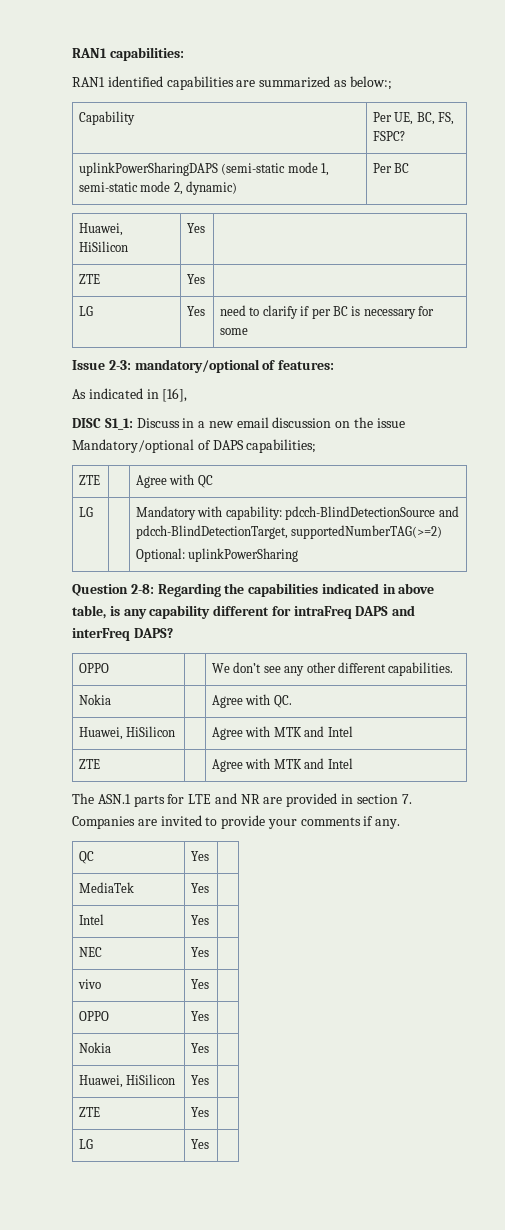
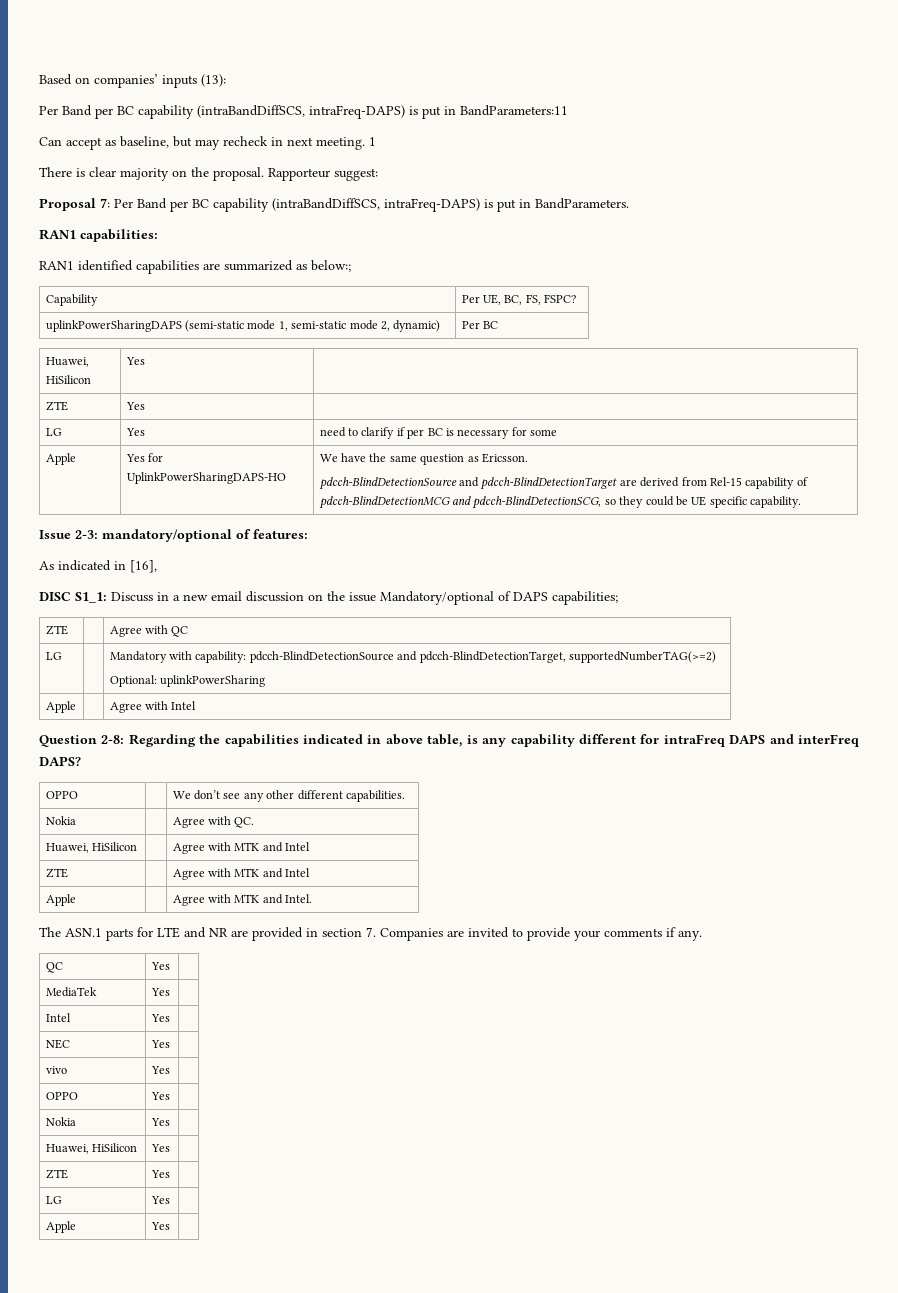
(72, 53) none -> [39,74,226,88] [39,105,568,119] [39,136,376,150] [39,167,378,181] [39,198,629,212] Based on companies’ inputs (13): // Per Band per BC capability (intraBandDiffSCS, intraFreq-DAPS) is put in BandParameters:11 // Can accept as baseline, but may recheck in next meeting. 1 // There is clear majority on the proposal. Rapporteur suggest: // Proposal 7: Per Band per BC capability (intraBandDiffSCS, intraFreq-DAPS) is put in BandParameters. //
(249, 331) none -> [45,453,76,465] [125,453,164,462] [126,472,286,484] [319,453,528,465] [318,477,808,490] [318,496,802,509] // Apple | Yes for UplinkPowerSharingDAPS-HO | We have the same question as Ericsson. // pdcch-BlindDetectionSource and pdcch-BlindDetectionTarget are derived from Rel-15 capability of pdcch-BlindDetectionMCG and pdcch-BlindDetectionSCG, so they could be UE specific capability.
(299, 555) none -> [45,701,76,713] [109,701,197,713] // Apple | | Agree with Intel
(353, 763) none -> [45,894,76,906] [172,894,313,906] // Apple | | Agree with MTK and Intel.
(210, 1144) none -> [45,1221,76,1233] [150,1222,170,1230] // Apple | Yes |

